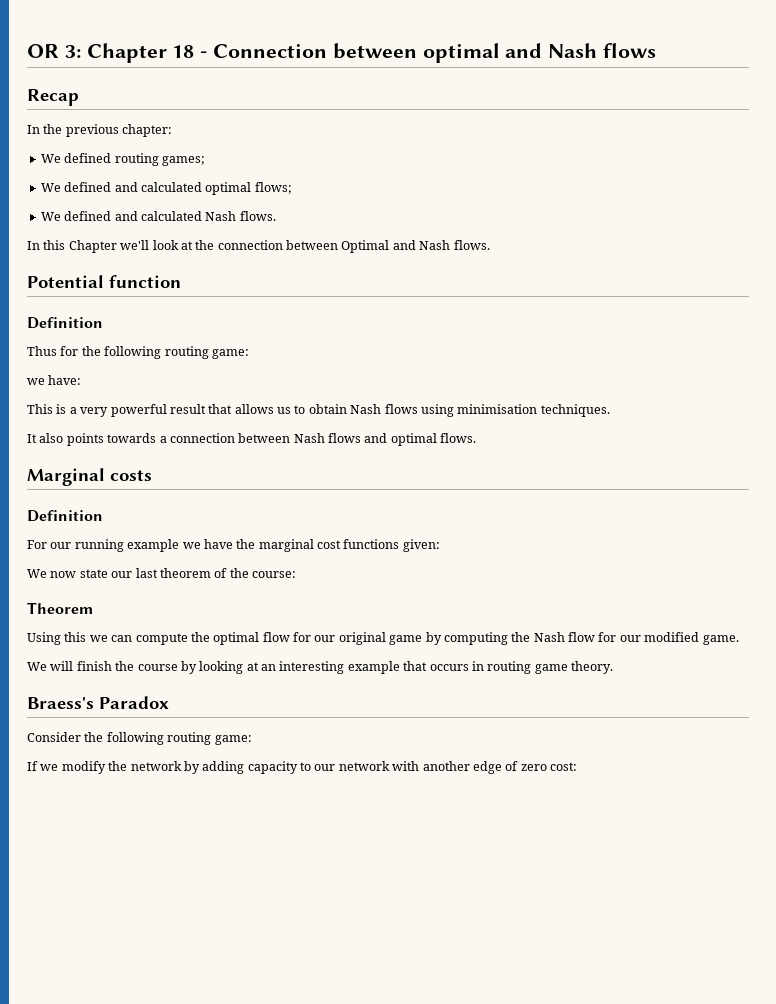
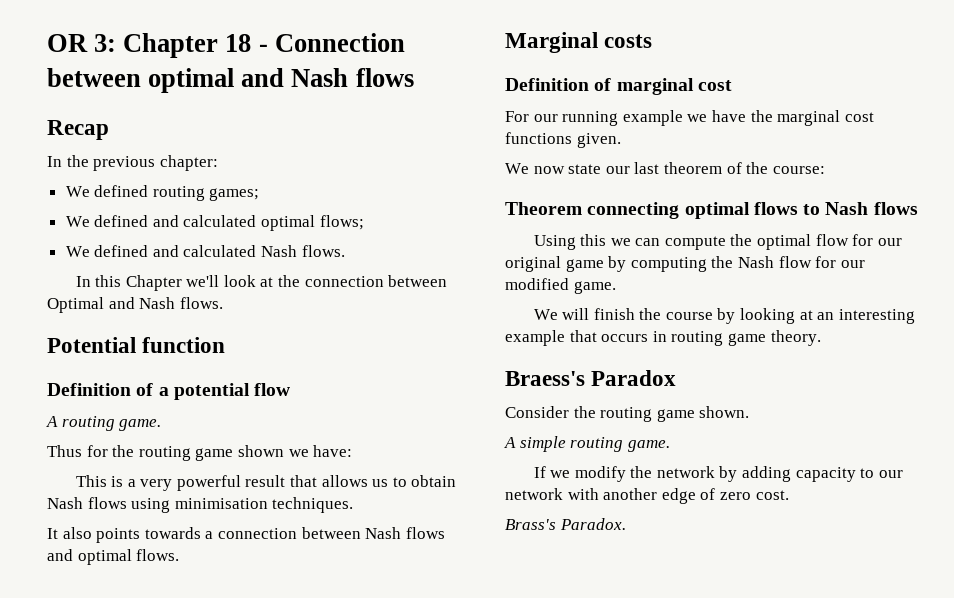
(103, 323) none -> [136,383,291,400] [46,416,162,431] of a potential flow // A routing game.
[104,346,249,359] following routing game: // -> [138,445,284,461] routing game shown
(103, 516) none -> [594,78,732,95] of marginal cost
[402,539,440,552] given: -> [576,133,621,148] given.
(93, 608) none -> [587,202,918,219] connecting optimal flows to Nash flows
[106,732,252,745] following routing game: -> [600,406,750,422] [504,436,670,452] routing game shown. // A simple routing game.
[550,762,577,771] cost: -> [755,490,789,500] [505,518,626,530] cost. // Brass's Paradox.

